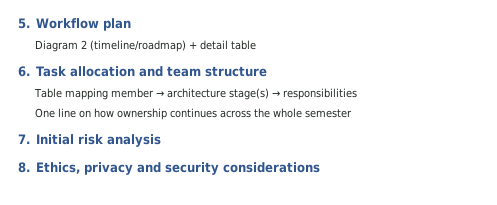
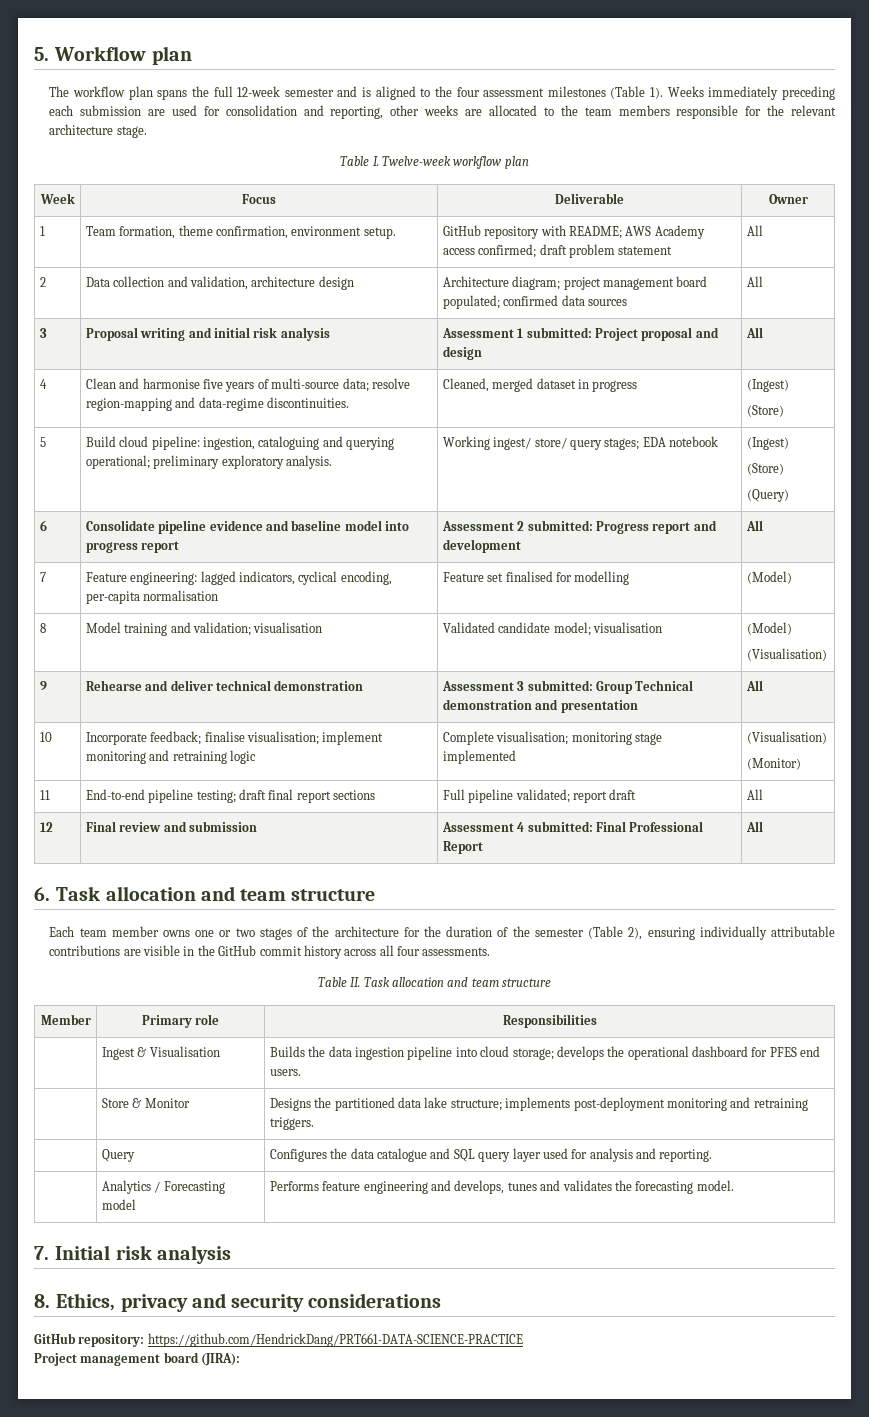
[35,40,257,52] Diagram 2 (timeline/roadmap) + detail table -> [49,86,835,100] [49,105,837,119] [49,124,147,138] [340,156,529,169] [39,193,75,204] [242,194,276,204] [555,193,624,204] [768,194,808,204] [39,226,45,236] [85,225,396,239] [442,225,705,239] [442,244,673,258] [746,225,763,236] [39,277,46,287] [85,276,354,290] [442,276,708,290] [442,295,628,309] [746,276,763,287] [39,328,47,338] [85,327,330,341] [441,327,719,341] [442,346,482,360] [745,327,763,338] [39,379,47,389] [85,378,410,392] [85,397,350,411] [442,378,638,392] [746,379,789,392] [746,405,784,417] [39,437,46,447] [85,436,395,450] [85,455,333,469] [442,436,719,450] [746,437,789,450] [746,463,784,475] [746,489,789,502] [39,520,47,531] [85,520,410,534] [85,541,180,553] [441,520,717,534] [442,539,521,553] [745,520,763,531] [39,572,46,582] [85,571,392,585] [85,590,219,604] [442,571,630,585] [746,571,792,584] [39,623,46,633] [85,622,323,636] [442,622,663,636] [746,622,792,635] [746,648,827,661] [39,681,47,691] [85,680,364,691] [441,680,694,694] [442,699,638,713] [745,680,763,691] [39,732,52,742] [85,731,384,745] [85,750,257,764] [442,731,663,745] [442,750,516,764] [746,731,827,744] [746,758,801,770] [39,790,50,800] [85,789,376,803] [442,789,637,803] [746,789,763,800] [39,822,53,832] [85,821,258,832] [441,821,704,832] [442,841,483,854] [745,821,763,832] The workflow plan spans the full 12-week semester and is aligned to the four assessment milestones (Table 1). Weeks immediately preceding each submission are used for consolidation and reporting, other weeks are allocated to the team members responsible for the relevant architecture stage. // Table I. Twelve-week workflow plan // Week | Focus | Deliverable | Owner // 1 | Team formation, theme confirmation, environment setup. | GitHub repository with README; AWS Academy access confirmed; draft problem statement | All // 2 | Data collection and validation, architecture design | Architecture diagram; project management board populated; confirmed data sources | All // 3 | Proposal writing and initial risk analysis | Assessment 1 submitted: Project proposal and design | All // 4 | Clean and harmonise five years of multi-source data; resolve region-mapping and data-regime discontinuities. | Cleaned, merged dataset in progress | (Ingest) // (Store) // 5 | Build cloud pipeline: ingestion, cataloguing and querying operational; preliminary exploratory analysis. | Working ingest/ store/ query stages; EDA notebook | (Ingest) // (Store) // (Query) // 6 | Consolidate pipeline evidence and baseline model into progress report | Assessment 2 submitted: Progress report and development | All // 7 | Feature engineering: lagged indicators, cyclical encoding, per-capita normalisation | Feature set finalised for modelling | (Model) // 8 | Model training and validation; visualisation | Validated candidate model; visualisation | (Model) // (Visualisation) // 9 | Rehearse and deliver technical demonstration | Assessment 3 submitted: Group Technical demonstration and presentation | All // 10 | Incorporate feedback; finalise visualisation; implement monitoring and retraining logic | Complete visualisation; monitoring stage implemented | (Visualisation) // (Monitor) // 11 | End-to-end pipeline testing; draft final report sections | Full pipeline validated; report draft | All // 12 | Final review and submission | Assessment 4 submitted: Final Professional Report | All
[34,88,358,100] [35,108,353,120] Table mapping member → architecture stage(s) → responsibilities // One line on how ownership continues across the whole semester -> [49,926,835,940] [49,945,491,959] [317,977,552,987] [40,1014,91,1025] [141,1014,220,1028] [502,1014,597,1028] [101,1046,220,1060] [269,1046,821,1060] [269,1069,301,1076] [101,1098,190,1108] [269,1097,808,1111] [269,1117,314,1130] [101,1149,135,1162] [269,1148,713,1162] [101,1180,225,1194] [101,1199,136,1210] [269,1180,734,1194] Each team member owns one or two stages of the architecture for the duration of the semester (Table 2), ensuring individually attributable contributions are visible in the GitHub commit history across all four assessments. // Table II. Task allocation and team structure // Member | Primary role | Responsibilities // | Ingest & Visualisation | Builds the data ingestion pipeline into cloud storage; develops the operational dashboard for PFES end users. // | Store & Monitor | Designs the partitioned data lake structure; implements post-deployment monitoring and retraining triggers. // | Query | Configures the data catalogue and SQL query layer used for analysis and reporting. // | Analytics / Forecasting model | Performs feature engineering and develops, tunes and validates the forecasting model.
(320, 167) none -> [34,1333,523,1347] [34,1352,241,1366] // GitHub repository: https://github.com/HendrickDang/PRT661-DATA-SCIENCE-PRACTICE // Project management board (JIRA):

